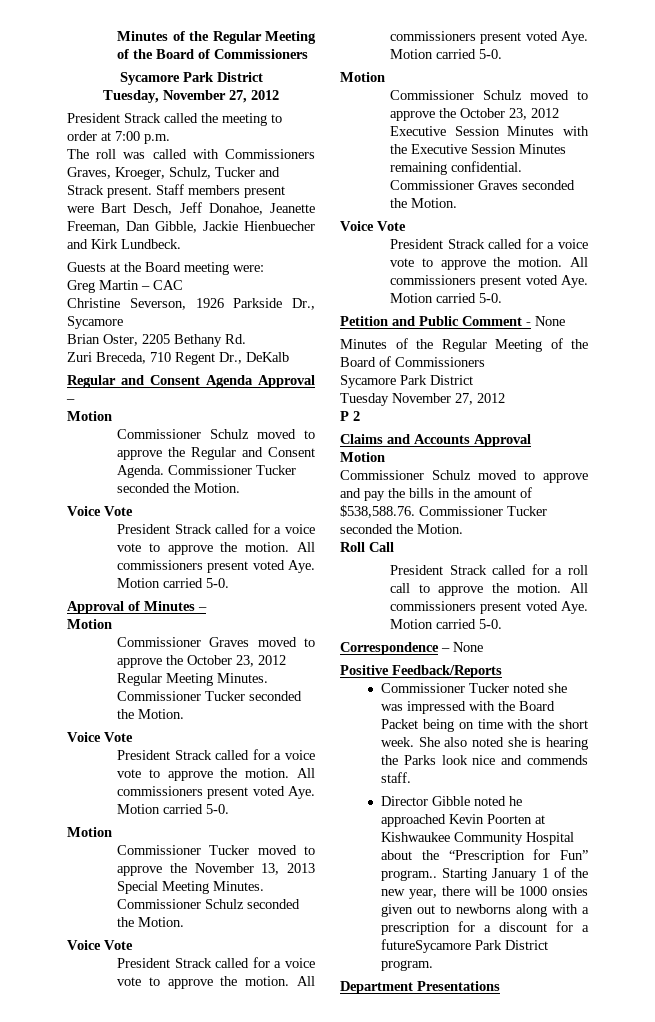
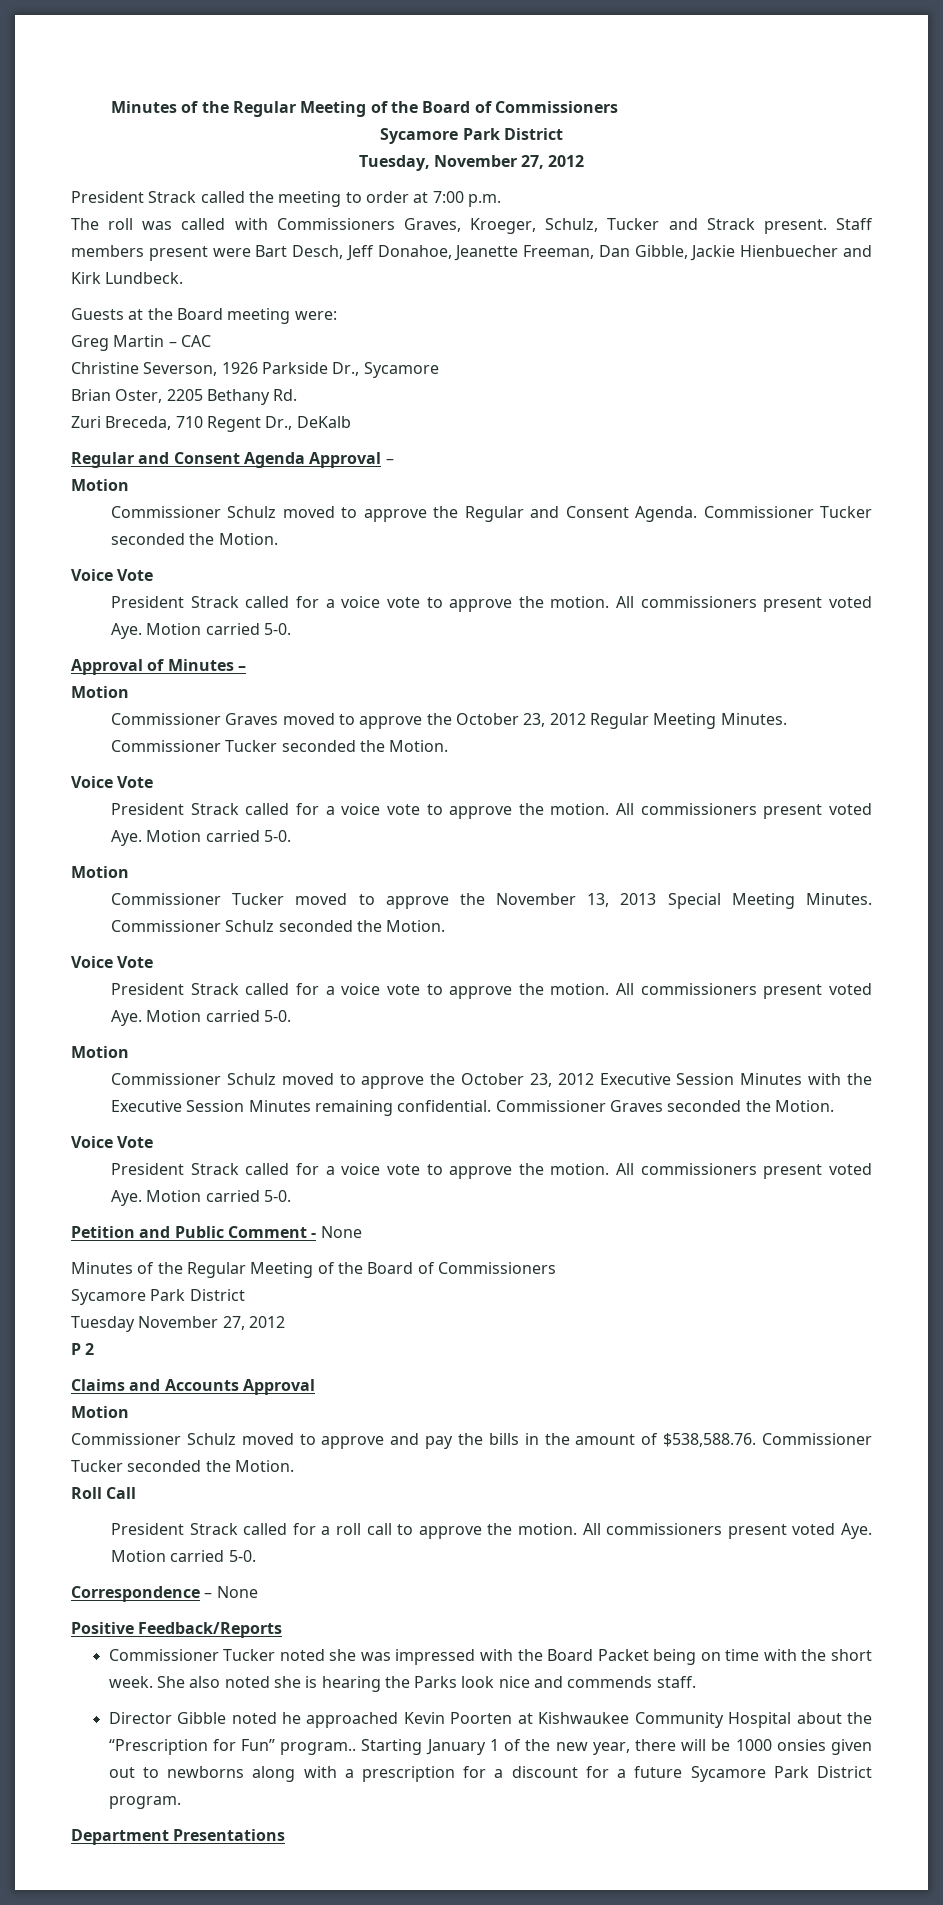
[381,939,472,953] futureSycamore -> [634,1766,766,1782] future Sycamore

